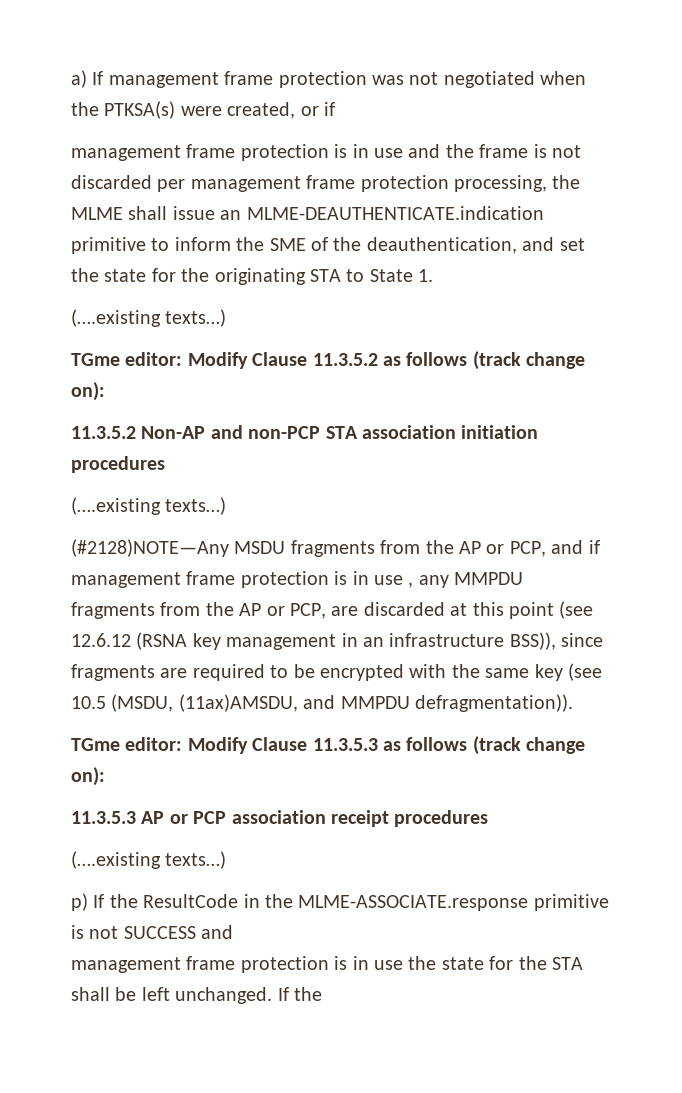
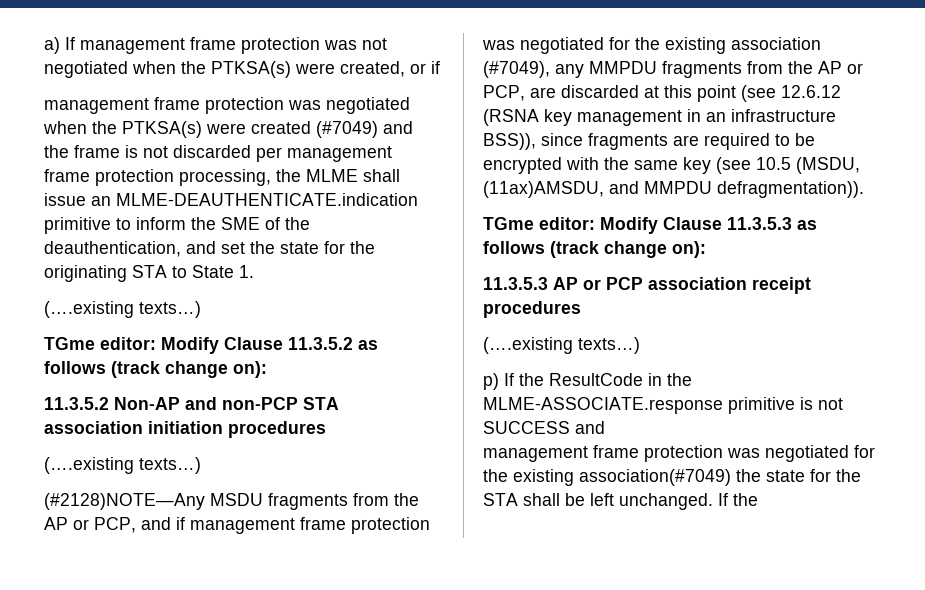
[334,144,403,158] is in use -> [288,97,410,114] [43,121,378,138] was negotiated when the PTKSA(s) were created (#7049)
[334,571,414,588] is in use , -> [482,37,821,54] [483,61,550,78] was negotiated for the existing association (#7049),
[334,956,403,970] is in use -> [727,445,875,462] [483,469,731,486] was negotiated for the existing association(#7049)

